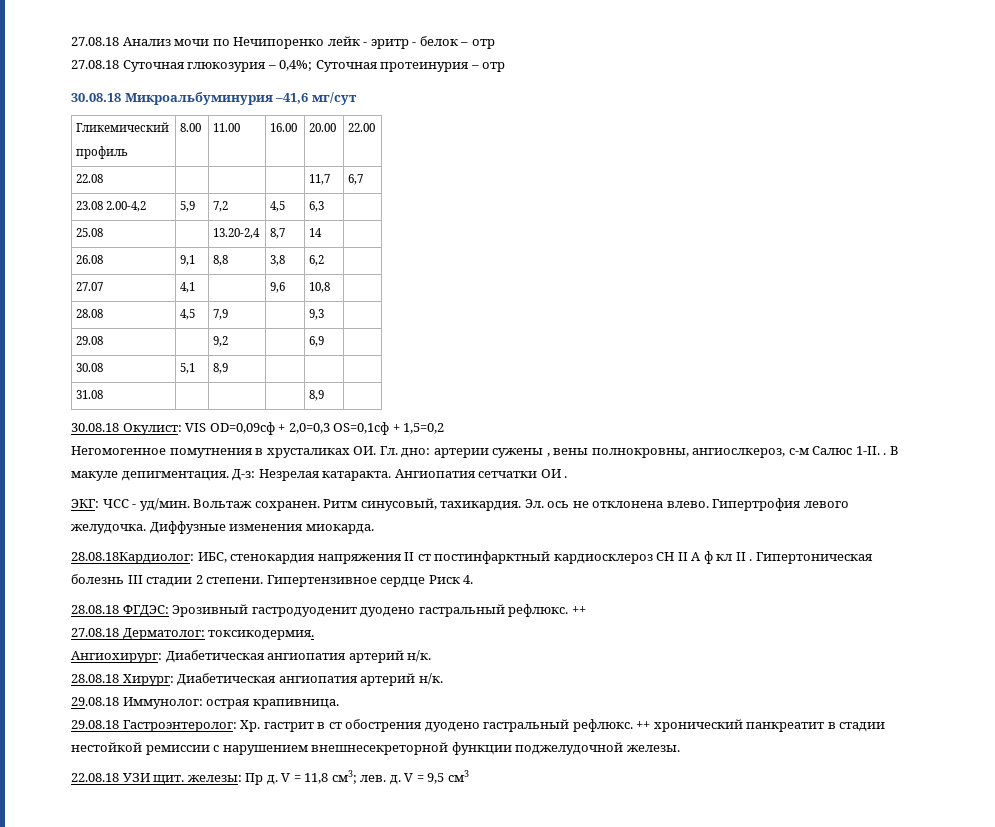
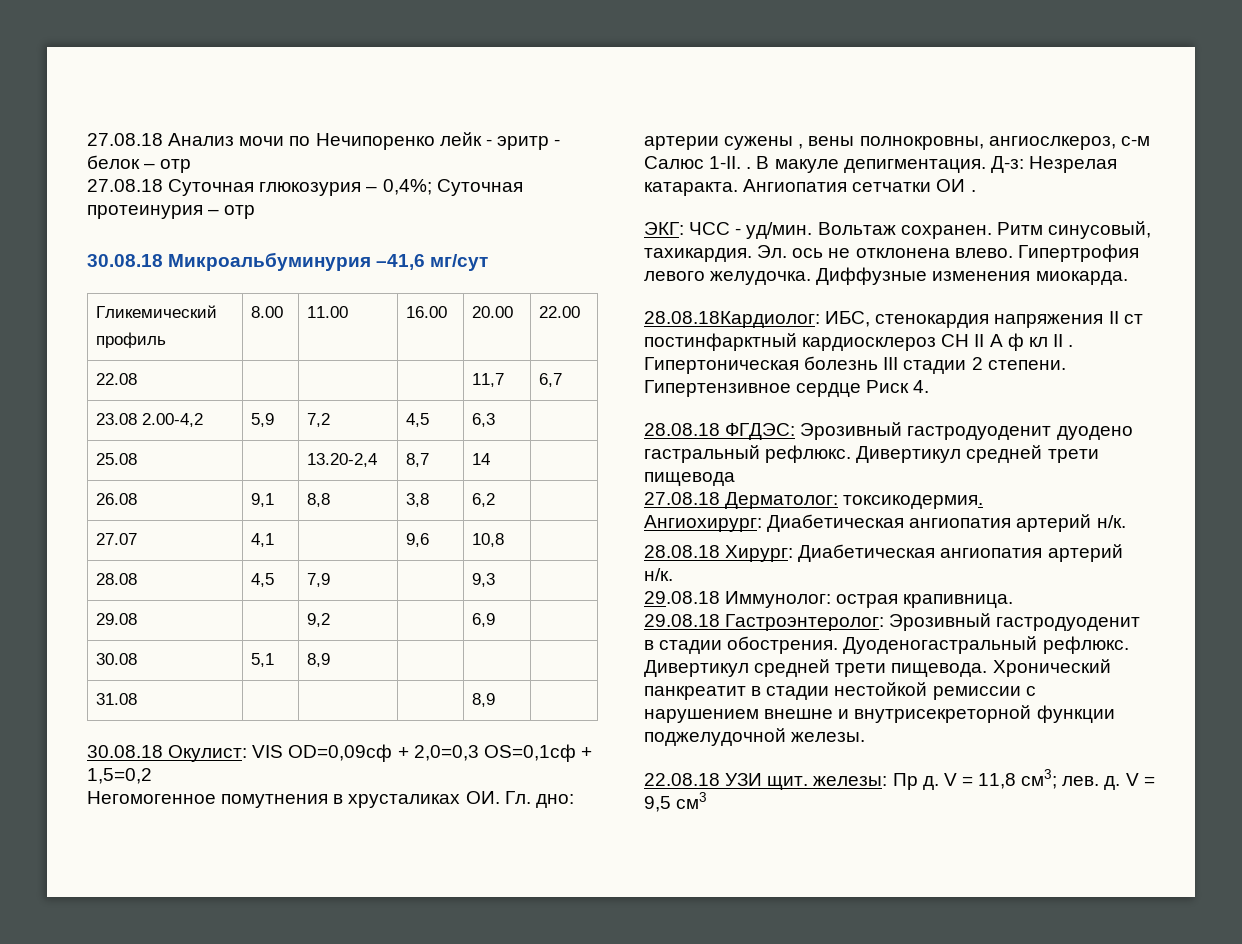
[571,606,586,614] ++ -> [856,445,1099,463] [644,472,735,486] Дивертикул средней трети пищевода
[240,719,743,732] Хр. гастрит в ст обострения дуодено гастральный рефлюкс. ++ хронический -> [889,613,1141,631] [644,636,1129,654] [644,659,1111,677] Эрозивный гастродуоденит в стадии обострения. Дуоденогастральный рефлюкс. Дивертикул средней трети пищевода. Хронический
[311,742,449,755] внешнесекреторной -> [764,705,1032,723] внешне и внутрисекреторной

